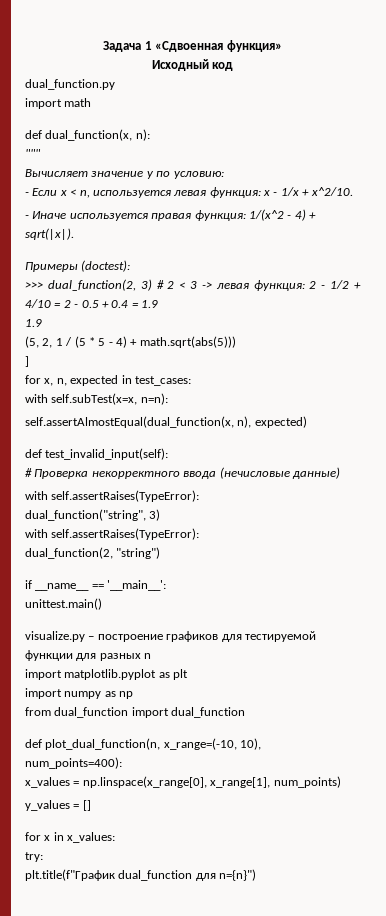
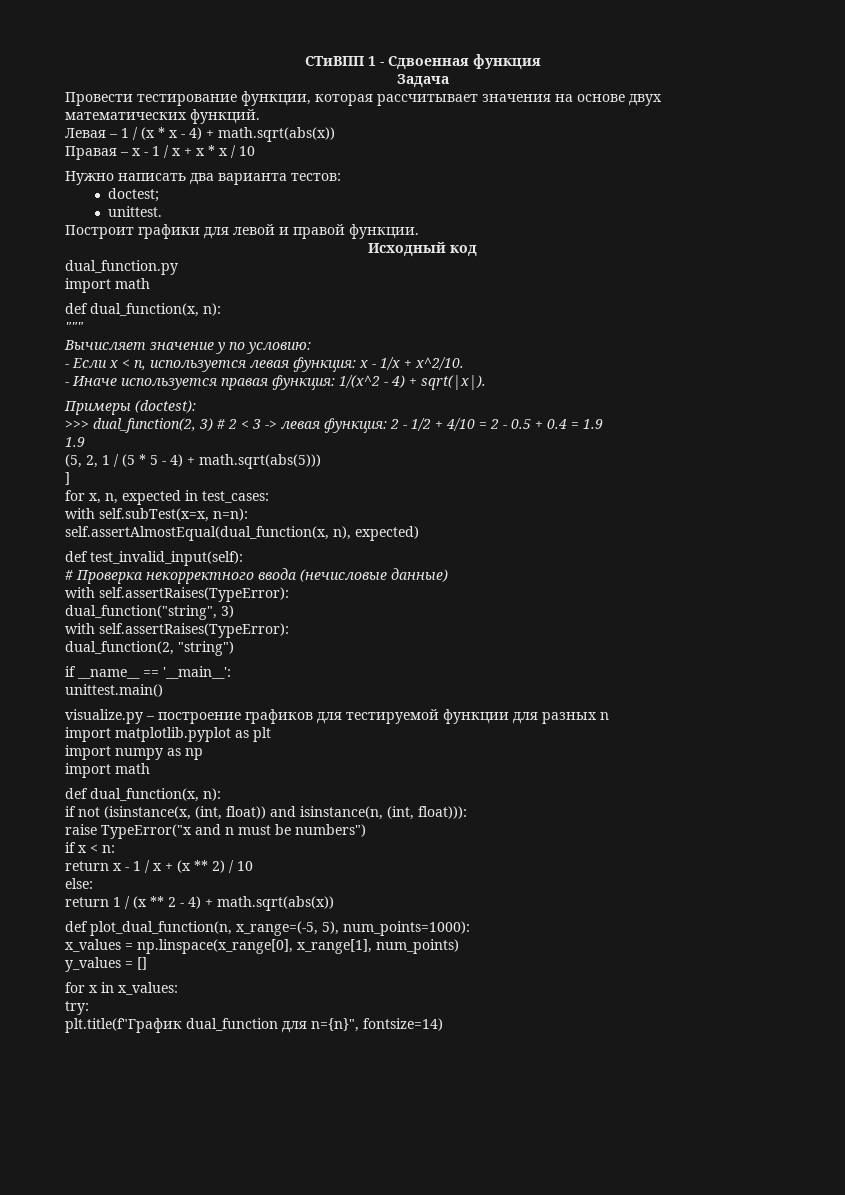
[103,40,282,52] Задача 1 «Сдвоенная функция» -> [304,54,541,70] [396,74,449,88] [65,91,662,106] [65,109,260,124] [65,127,335,142] [65,145,255,160] [65,171,341,185] [107,188,159,202] [107,206,162,217] [65,224,419,239] СТиВПП 1 - Сдвоенная функция // Задача // Провести тестирование функции, которая рассчитывает значения на основе двух математических функций. // Левая – 1 / (x * x - 4) + math.sqrt(abs(x)) // Правая – x - 1 / x + x * x / 10 // Нужно написать два варианта тестов: // doctest; // unittest. // Построит графики для левой и правой функции.
[25,707,246,718] from dual_function import dual_function -> [65,763,150,778] [65,788,221,802] [65,806,467,820] [65,824,366,839] [65,842,115,853] [65,860,253,873] [65,878,93,889] [65,896,334,911] import math // def dual_function(x, n): // if not (isinstance(x, (int, float)) and isinstance(n, (int, float))): // raise TypeError("x and n must be numbers") // if x < n: // return x - 1 / x + (x ** 2) / 10 // else: // return 1 / (x ** 2 - 4) + math.sqrt(abs(x))
[163,738,262,750] [25,757,122,769] x_range=(-10, 10), num_points=400): -> [236,921,470,936] x_range=(-5, 5), num_points=1000):
[219,869,257,881] n={n}") -> [311,1018,443,1032] n={n}", fontsize=14)

